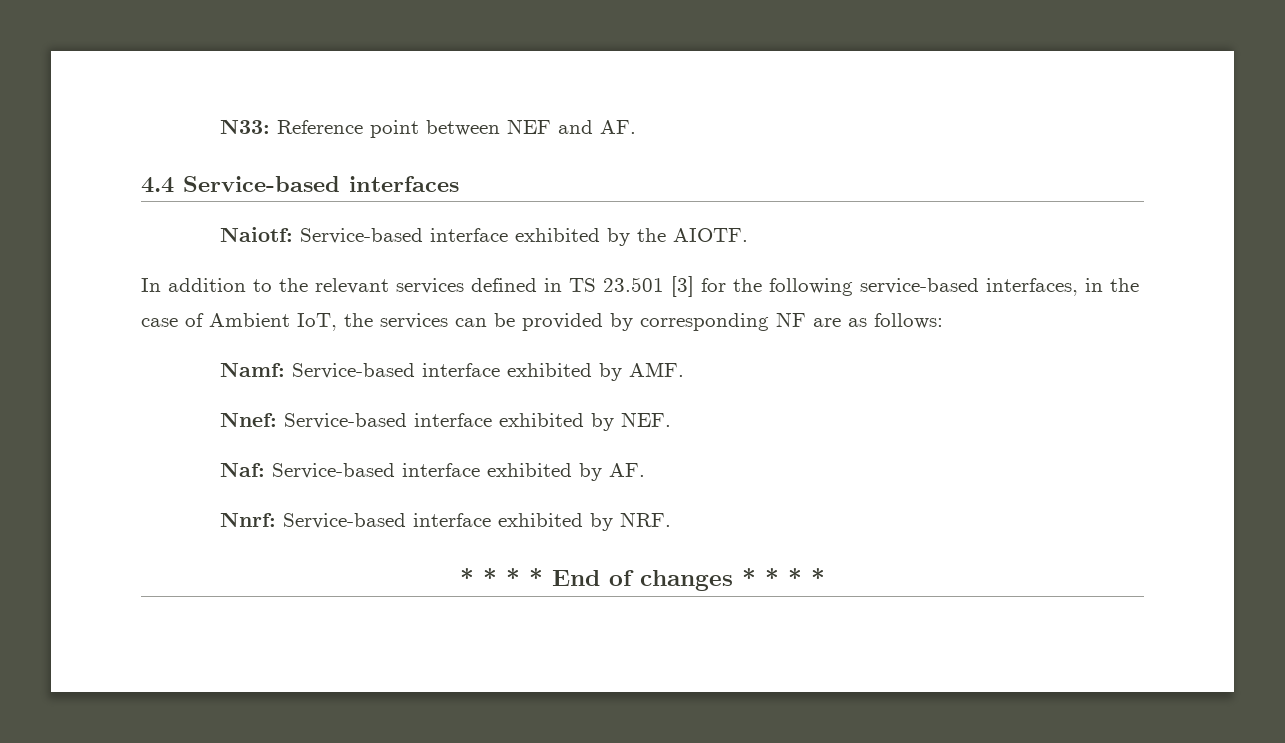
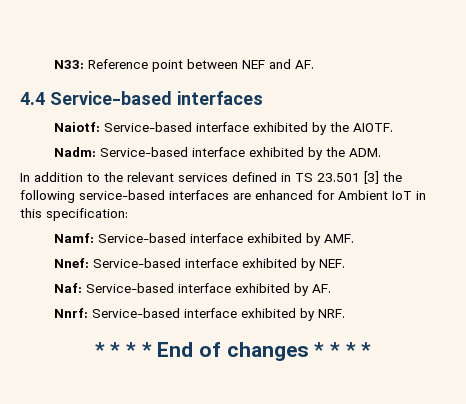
(749, 235) none -> [54,147,382,160] // Nadm: Service-based interface exhibited by the ADM.
[701,278,726,292] for -> (379, 177) none
[986,278,1139,296] [141,312,943,331] interfaces, in the case of Ambient IoT, the services can be provided by corresponding NF are as follows: -> [169,190,426,200] [20,208,128,221] interfaces are enhanced for Ambient IoT in this specification:

